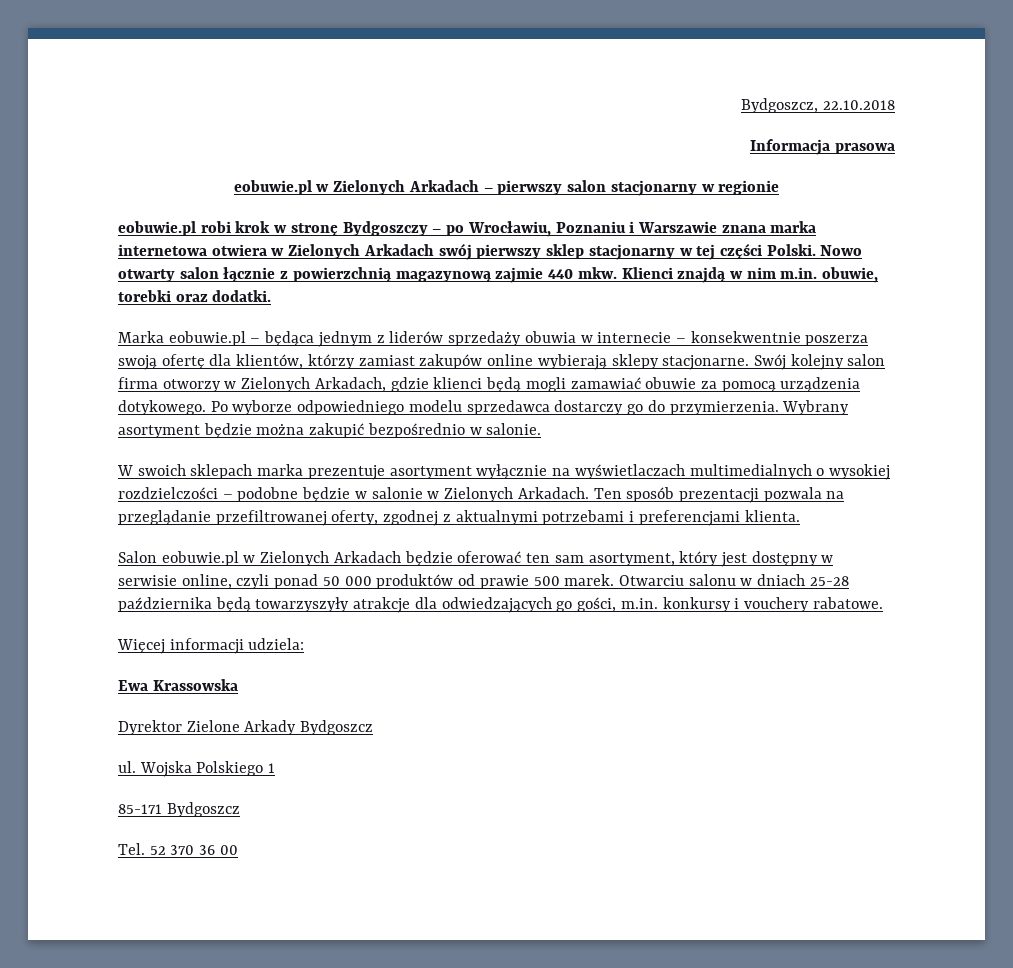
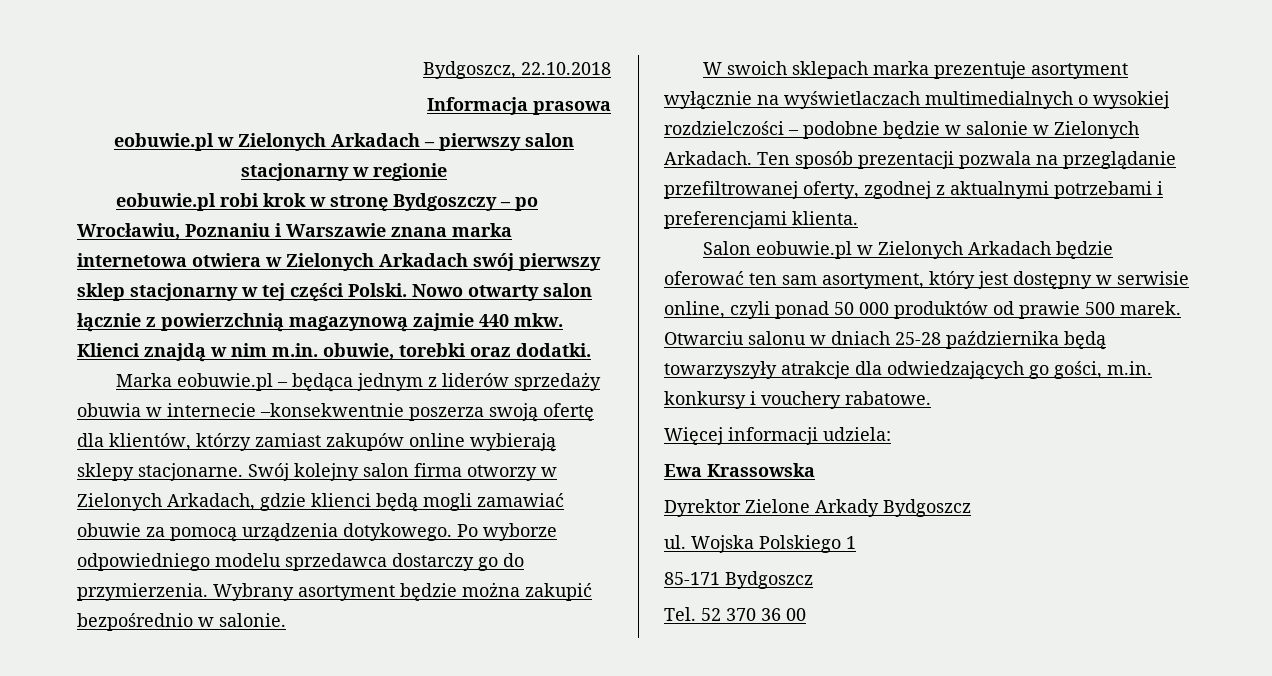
[675,331,801,343] – konsekwentnie -> [260,403,404,417] –konsekwentnie

